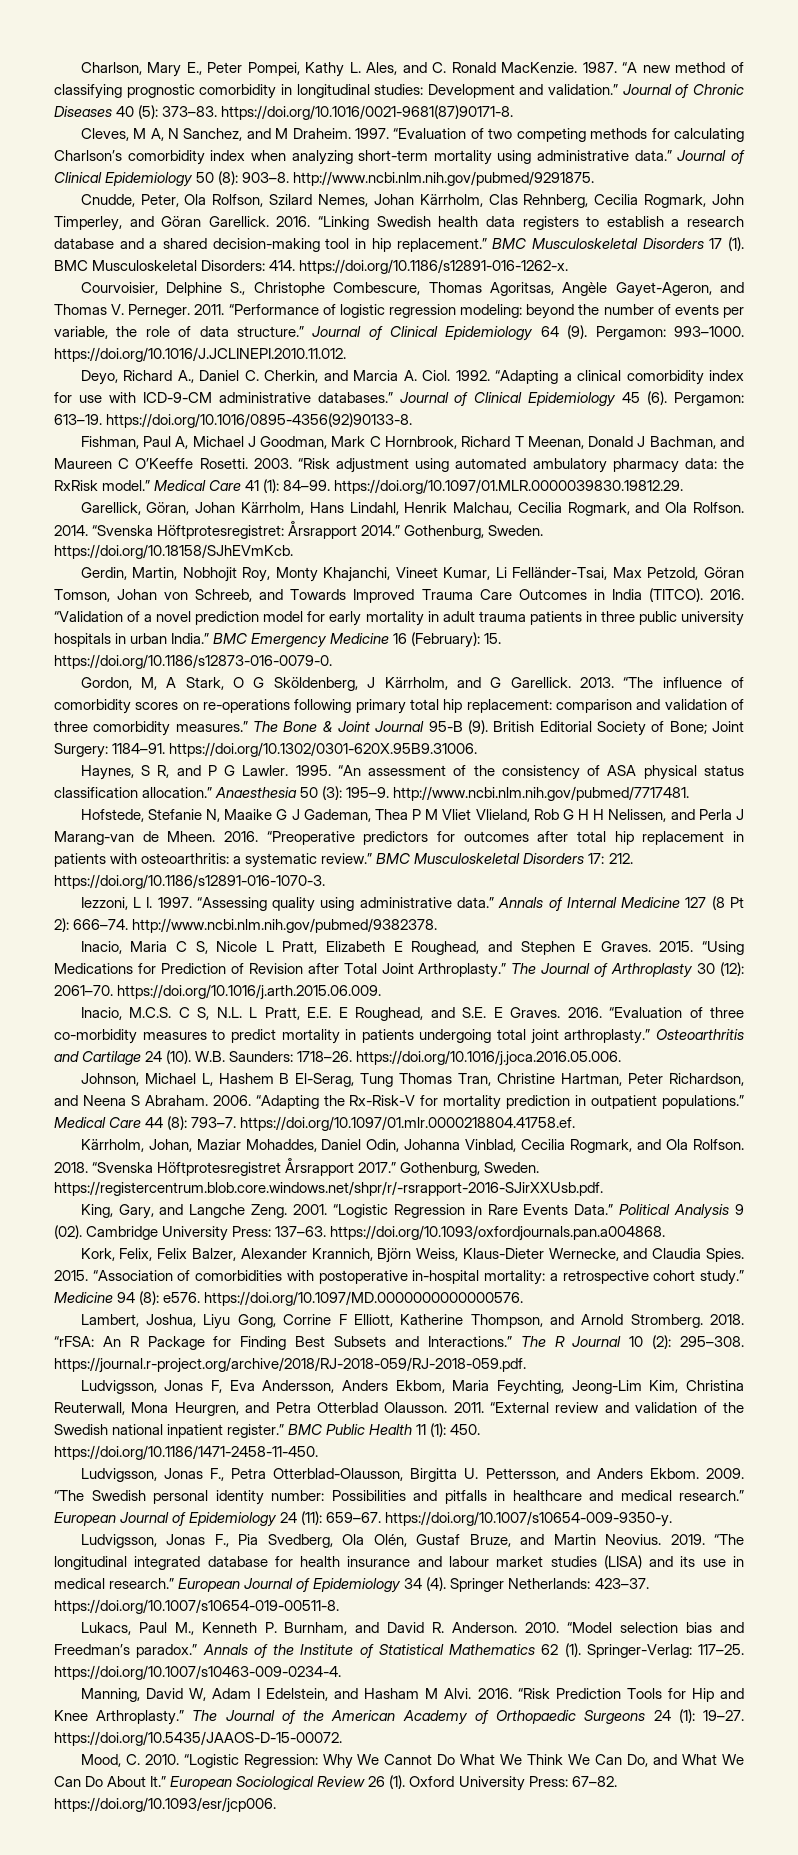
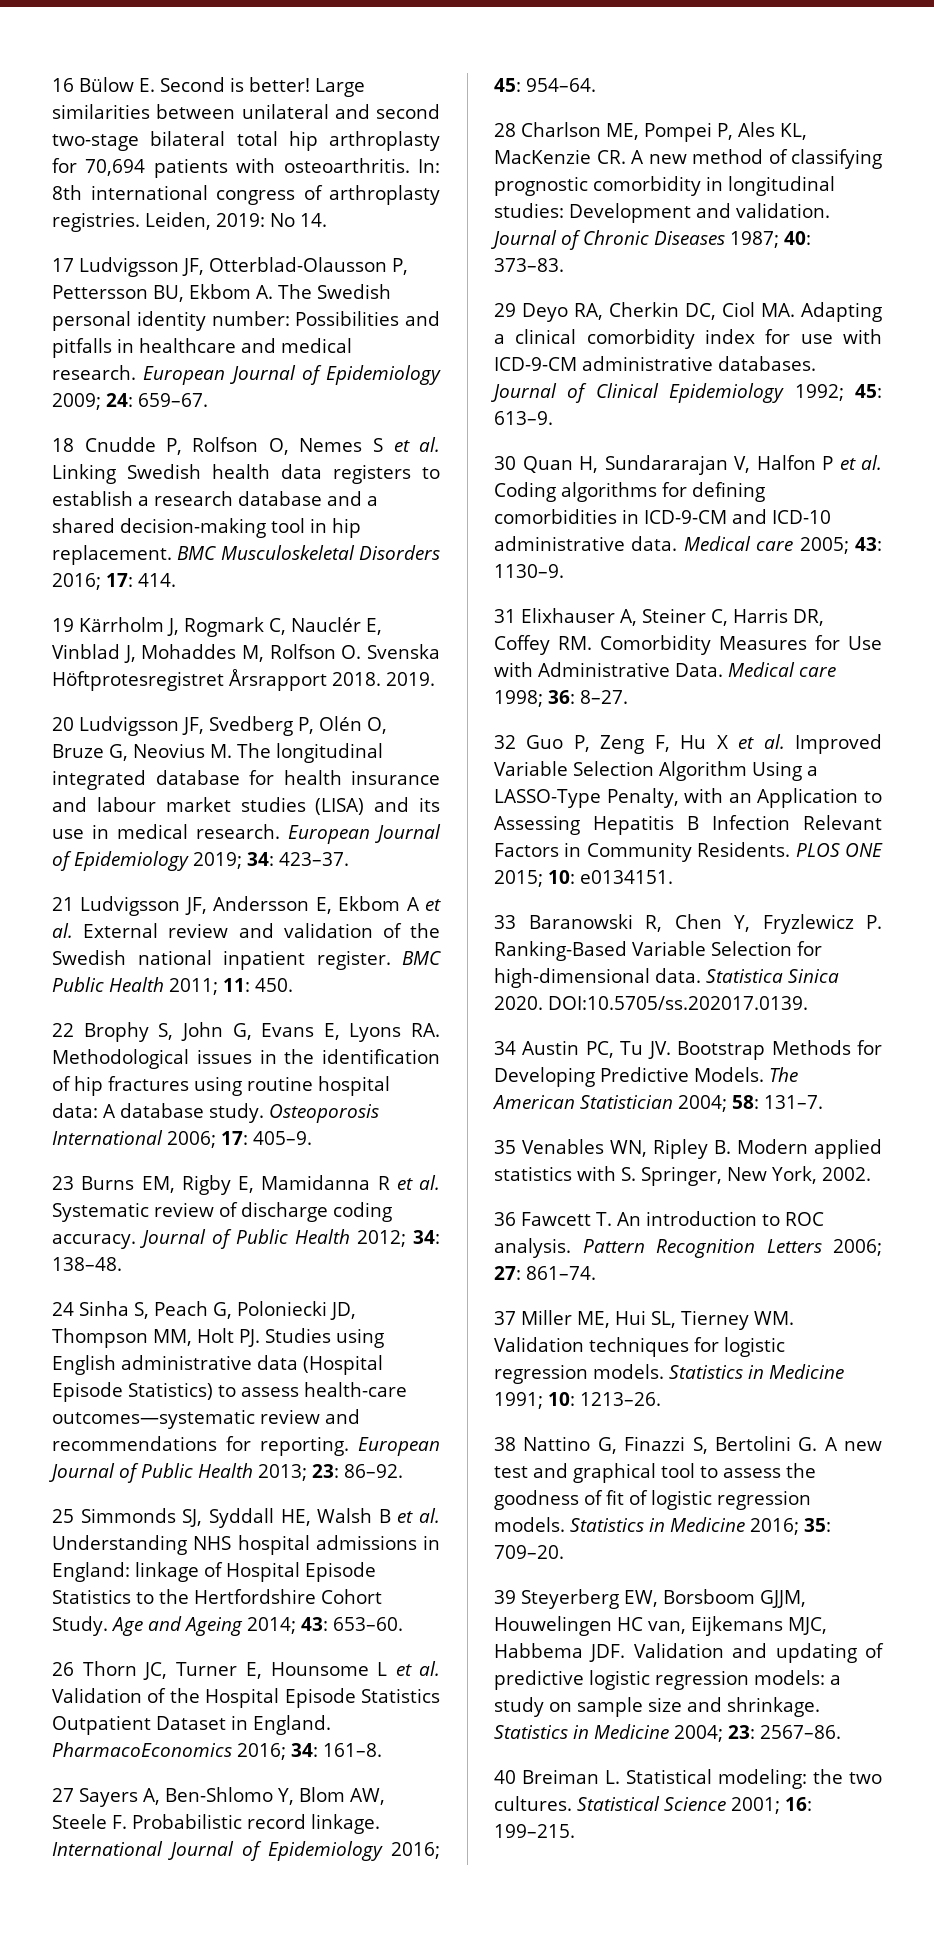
[80,62,745,77] [54,84,744,99] [54,105,514,120] [80,128,744,142] [54,150,745,165] [54,171,595,187] [80,194,744,208] [54,216,370,231] Charlson, Mary E., Peter Pompei, Kathy L. Ales, and C. Ronald MacKenzie. 1987. “A new method of classifying prognostic comorbidity in longitudinal studies: Development and validation.” Journal of Chronic Diseases 40 (5): 373–83. https://doi.org/10.1016/0021-9681(87)90171-8. // Cleves, M A, N Sanchez, and M Draheim. 1997. “Evaluation of two competing methods for calculating Charlson’s comorbidity index when analyzing short-term mortality using administrative data.” Journal of Clinical Epidemiology 50 (8): 903–8. http://www.ncbi.nlm.nih.gov/pubmed/9291875. // Cnudde, Peter, Ola Rolfson, Szilard Nemes, Johan Kärrholm, Clas Rehnberg, Cecilia Rogmark, John Timperley, and Göran Garellick. 2016. “Linking -> [52,77,365,97] [52,104,440,119] [52,131,440,151] [52,158,440,178] [52,185,440,205] [52,212,327,232] [52,257,408,277] [52,284,391,302] [52,311,440,331] [52,338,352,358] [52,365,441,385] [52,393,208,410] [52,437,440,455] [52,464,116,484] 16 Bülow E. Second is better! Large similarities between unilateral and second two-stage bilateral total hip arthroplasty for 70,694 patients with osteoarthritis. In: 8th international congress of arthroplasty registries. Leiden, 2019: No 14. // 17 Ludvigsson JF, Otterblad-Olausson P, Pettersson BU, Ekbom A. The Swedish personal identity number: Possibilities and pitfalls in healthcare and medical research. European Journal of Epidemiology 2009; 24: 659–67. // 18 Cnudde P, Rolfson O, Nemes S et al. Linking
[396,237,745,252] [54,259,569,274] [80,282,744,297] [54,304,744,319] [54,325,744,341] [54,347,346,362] [80,370,744,385] [54,391,744,407] [54,413,413,428] [80,436,744,449] [54,458,744,473] [54,479,684,494] [80,502,744,516] [54,521,544,539] [54,544,293,559] [80,567,744,582] [54,588,745,603] [54,611,744,626] [54,632,502,648] [54,654,332,669] [80,677,745,691] [54,699,745,714] [54,720,744,736] [54,742,478,758] [80,765,745,780] [54,786,690,801] [80,809,744,822] [54,831,744,845] [54,853,633,868] [54,874,325,889] [80,896,744,912] [54,918,438,933] [80,941,744,955] [54,962,745,978] [54,984,382,1000] [80,1007,745,1021] [54,1029,744,1044] [54,1050,622,1066] [80,1073,744,1087] [54,1095,744,1110] [54,1116,576,1131] [80,1139,744,1153] [54,1158,540,1176] [54,1181,603,1196] [80,1204,744,1219] [54,1225,666,1241] [80,1248,744,1263] [54,1270,745,1285] [54,1291,524,1306] [80,1314,744,1329] [54,1335,745,1350] [54,1357,526,1373] [80,1380,745,1395] [54,1402,744,1416] [54,1423,481,1438] [54,1445,318,1460] [80,1468,745,1482] [54,1490,744,1505] [54,1511,673,1527] [80,1534,745,1548] replacement.” BMC Musculoskeletal Disorders 17 (1). BMC Musculoskeletal Disorders: 414. https://doi.org/10.1186/s12891-016-1262-x. // Courvoisier, Delphine S., Christophe Combescure, Thomas Agoritsas, Angèle Gayet-Ageron, and Thomas V. Perneger. 2011. “Performance of logistic regression modeling: beyond the number of events per variable, the role of data structure.” Journal of Clinical Epidemiology 64 (9). Pergamon: 993–1000. https://doi.org/10.1016/J.JCLINEPI.2010.11.012. // Deyo, Richard A., Daniel C. Cherkin, and Marcia A. Ciol. 1992. “Adapting a clinical comorbidity index for use with ICD-9-CM administrative databases.” Journal of Clinical Epidemiology 45 (6). Pergamon: 613–19. https://doi.org/10.1016/0895-4356(92)90133-8. // Fishman, Paul A, Michael J Goodman, Mark C Hornbrook, Richard T Meenan, Donald J Bachman, and Maureen C O’Keeffe Rosetti. 2003. “Risk adjustment using automated ambulatory pharmacy data: the RxRisk model.” Medical Care 41 (1): 84–99. https://doi.org/10.1097/01.MLR.0000039830.19812.29. // Garellick, Göran, Johan Kärrholm, Hans Lindahl, Henrik Malchau, Cecilia Rogmark, and Ola Rolfson. 2014. “Svenska Höftprotesregistret: Årsrapport 2014.” Gothenburg, Sweden. https://doi.org/10.18158/SJhEVmKcb. // Gerdin, Martin, Nobhojit Roy, Monty Khajanchi, Vineet Kumar, Li Felländer-Tsai, Max Petzold, Göran Tomson, Johan von Schreeb, and Towards Improved Trauma Care Outcomes in India (TITCO). 2016. “Validation of a novel prediction model for early mortality in adult trauma patients in three public university hospitals in urban India.” BMC Emergency Medicine 16 (February): 15. https://doi.org/10.1186/s12873-016-0079-0. // Gordon, M, A Stark, O G Sköldenberg, J Kärrholm, and G Garellick. 2013. “The influence of comorbidity scores on re-operations following primary total hip replacement: comparison and validation of three comorbidity measures.” The Bone & Joint Journal 95-B (9). British Editorial Society of Bone; Joint Surgery: 1184–91. https://doi.org/10.1302/0301-620X.95B9.31006. // Haynes, S R, and P G Lawler. 1995. “An assessment of the consistency of ASA physical status classification allocation.” Anaesthesia 50 (3): 195–9. http://www.ncbi.nlm.nih.gov/pubmed/7717481. // Hofstede, Stefanie N, Maaike G J Gademan, Thea P M Vliet Vlieland, Rob G H H Nelissen, and Perla J Marang-van de Mheen. 2016. “Preoperative predictors for outcomes after total hip replacement in patients with osteoarthritis: a systematic review.” BMC Musculoskeletal Disorders 17: 212. https://doi.org/10.1186/s12891-016-1070-3. // Iezzoni, L I. 1997. “Assessing quality using administrative data.” Annals of Internal Medicine 127 (8 Pt 2): 666–74. http://www.ncbi.nlm.nih.gov/pubmed/9382378. // Inacio, Maria C S, Nicole L Pratt, Elizabeth E Roughead, and Stephen E Graves. 2015. “Using Medications for Prediction of Revision after Total Joint Arthroplasty.” The Journal of Arthroplasty 30 (12): 2061–70. https://doi.org/10.1016/j.arth.2015.06.009. // Inacio, M.C.S. C S, N.L. L Pratt, E.E. E Roughead, and S.E. E Graves. 2016. “Evaluation of three co-morbidity measures to predict mortality in patients undergoing total joint arthroplasty.” Osteoarthritis and Cartilage 24 (10). W.B. Saunders: 1718–26. https://doi.org/10.1016/j.joca.2016.05.006. // Johnson, Michael L, Hashem B El-Serag, Tung Thomas Tran, Christine Hartman, Peter Richardson, and Neena S Abraham. 2006. “Adapting the Rx-Risk-V for mortality prediction in outpatient populations.” Medical Care 44 (8): 793–7. https://doi.org/10.1097/01.mlr.0000218804.41758.ef. // Kärrholm, Johan, Maziar Mohaddes, Daniel Odin, Johanna Vinblad, Cecilia Rogmark, and Ola Rolfson. 2018. “Svenska Höftprotesregistret Årsrapport 2017.” Gothenburg, Sweden. https://registercentrum.blob.core.windows.net/shpr/r/-rsrapport-2016-SJirXXUsb.pdf. // King, Gary, and Langche Zeng. 2001. “Logistic Regression in Rare Events Data.” Political Analysis 9 (02). Cambridge University Press: 137–63. https://doi.org/10.1093/oxfordjournals.pan.a004868. // Kork, Felix, Felix Balzer, Alexander Krannich, Björn Weiss, Klaus-Dieter Wernecke, and Claudia Spies. 2015. “Association of comorbidities with postoperative in-hospital mortality: a retrospective cohort study.” Medicine 94 (8): e576. https://doi.org/10.1097/MD.0000000000000576. // Lambert, Joshua, Liyu Gong, Corrine F Elliott, Katherine Thompson, and Arnold Stromberg. 2018. “rFSA: An R Package for Finding Best Subsets and Interactions.” The R Journal 10 (2): 295–308. https://journal.r-project.org/archive/2018/RJ-2018-059/RJ-2018-059.pdf. // Ludvigsson, Jonas F, Eva Andersson, Anders Ekbom, Maria Feychting, Jeong-Lim Kim, Christina Reuterwall, Mona Heurgren, and Petra Otterblad Olausson. 2011. “External review and validation of the Swedish national inpatient register.” BMC Public Health 11 (1): 450. https://doi.org/10.1186/1471-2458-11-450. // Ludvigsson, Jonas F., Petra Otterblad-Olausson, Birgitta U. Pettersson, and Anders Ekbom. 2009. “The Swedish personal identity number: Possibilities and pitfalls in healthcare and medical research.” European Journal of Epidemiology 24 (11): 659–67. https://doi.org/10.1007/s10654-009-9350-y. // Ludvigsson, Jonas F., Pia Svedberg, Ola Olén, Gustaf Bruze, and Martin Neovius. 2019. “The -> [52,545,440,565] [52,573,176,590] [52,617,382,637] [52,644,440,663] [52,669,435,691] [52,716,387,736] [52,743,271,761] replacement. BMC Musculoskeletal Disorders 2016; 17: 414. // 19 Kärrholm J, Rogmark C, Nauclér E, Vinblad J, Mohaddes M, Rolfson O. Svenska Höftprotesregistret Årsrapport 2018. 2019. // 20 Ludvigsson JF, Svedberg P, Olén O, Bruze G, Neovius M. The
[109,1577,649,1593] [54,1599,339,1614] [80,1622,744,1635] [54,1643,744,1658] [54,1665,341,1680] [80,1688,745,1702] [54,1709,745,1725] [54,1731,342,1746] [80,1754,745,1769] [54,1775,617,1791] [54,1797,276,1813] research.” European Journal of Epidemiology 34 (4). Springer Netherlands: 423–37. https://doi.org/10.1007/s10654-019-00511-8. // Lukacs, Paul M., Kenneth P. Burnham, and David R. Anderson. 2010. “Model selection bias and Freedman’s paradox.” Annals of the Institute of Statistical Mathematics 62 (1). Springer-Verlag: 117–25. https://doi.org/10.1007/s10463-009-0234-4. // Manning, David W, Adam I Edelstein, and Hasham M Alvi. 2016. “Risk Prediction Tools for Hip and Knee Arthroplasty.” The Journal of the American Academy of Orthopaedic Surgeons 24 (1): 19–27. https://doi.org/10.5435/JAAOS-D-15-00072. // Mood, C. 2010. “Logistic Regression: Why We Cannot Do What We Think We Can Do, and What We Can Do About It.” European Sociological Review 26 (1). Oxford University Press: 67–82. https://doi.org/10.1093/esr/jcp006. -> [196,824,441,844] [52,851,349,871] [52,896,441,916] [52,923,440,938] [52,950,441,970] [52,977,293,995] [52,1022,440,1042] [52,1049,440,1069] [52,1076,390,1096] [52,1103,379,1123] [52,1130,312,1148] [52,1175,440,1195] [52,1202,392,1222] [52,1229,440,1249] [52,1257,122,1271] [52,1301,356,1320] [52,1328,384,1348] [52,1355,383,1375] [52,1382,407,1402] [52,1409,360,1429] [52,1436,440,1456] [49,1463,403,1483] [52,1508,440,1528] [52,1535,440,1555] [52,1562,376,1582] [52,1589,382,1604] [52,1616,403,1636] [52,1661,440,1680] [52,1688,440,1708] [52,1715,331,1735] [52,1742,382,1760] [52,1787,385,1807] [52,1814,380,1834] [52,1841,440,1861] [494,78,596,92] [494,122,807,142] [494,149,882,169] [494,176,835,196] [494,203,830,223] [491,230,811,250] [494,258,564,272] [494,302,882,322] [494,329,882,349] [494,356,816,371] [491,383,882,403] [494,411,553,425] [494,455,882,475] [494,482,765,502] [494,509,831,524] [494,536,882,554] [494,564,564,578] [494,608,824,626] [494,635,882,655] [494,662,836,677] [494,690,628,707] [494,734,882,754] [494,761,818,781] [494,788,882,808] [494,815,882,835] [494,842,883,862] [494,870,673,887] [494,914,883,934] [494,941,822,961] [494,968,839,988] [494,996,808,1010] [494,1040,882,1060] [494,1067,798,1087] [492,1095,823,1112] [494,1139,882,1159] [494,1166,871,1186] [494,1211,824,1226] [494,1238,882,1258] [494,1266,596,1280] [494,1310,794,1330] [494,1337,785,1357] [494,1364,844,1384] [494,1392,661,1409] [494,1436,882,1454] [494,1463,816,1483] [494,1490,811,1510] [494,1517,831,1535] [494,1545,564,1559] [494,1589,806,1609] [494,1616,827,1636] [494,1643,884,1663] [494,1670,841,1690] [494,1697,820,1717] [494,1724,841,1742] [494,1769,882,1789] [494,1796,812,1814] [494,1824,575,1838] research. European Journal of Epidemiology 2019; 34: 423–37. // 21 Ludvigsson JF, Andersson E, Ekbom A et al. External review and validation of the Swedish national inpatient register. BMC Public Health 2011; 11: 450. // 22 Brophy S, John G, Evans E, Lyons RA. Methodological issues in the identification of hip fractures using routine hospital data: A database study. Osteoporosis International 2006; 17: 405–9. // 23 Burns EM, Rigby E, Mamidanna R et al. Systematic review of discharge coding accuracy. Journal of Public Health 2012; 34: 138–48. // 24 Sinha S, Peach G, Poloniecki JD, Thompson MM, Holt PJ. Studies using English administrative data (Hospital Episode Statistics) to assess health-care outcomes—systematic review and recommendations for reporting. European Journal of Public Health 2013; 23: 86–92. // 25 Simmonds SJ, Syddall HE, Walsh B et al. Understanding NHS hospital admissions in England: linkage of Hospital Episode Statistics to the Hertfordshire Cohort Study. Age and Ageing 2014; 43: 653–60. // 26 Thorn JC, Turner E, Hounsome L et al. Validation of the Hospital Episode Statistics Outpatient Dataset in England. PharmacoEconomics 2016; 34: 161–8. // 27 Sayers A, Ben-Shlomo Y, Blom AW, Steele F. Probabilistic record linkage. International Journal of Epidemiology 2016; 45: 954–64. // 28 Charlson ME, Pompei P, Ales KL, MacKenzie CR. A new method of classifying prognostic comorbidity in longitudinal studies: Development and validation. Journal of Chronic Diseases 1987; 40: 373–83. // 29 Deyo RA, Cherkin DC, Ciol MA. Adapting a clinical comorbidity index for use with ICD-9-CM administrative databases. Journal of Clinical Epidemiology 1992; 45: 613–9. // 30 Quan H, Sundararajan V, Halfon P et al. Coding algorithms for defining comorbidities in ICD-9-CM and ICD-10 administrative data. Medical care 2005; 43: 1130–9. // 31 Elixhauser A, Steiner C, Harris DR, Coffey RM. Comorbidity Measures for Use with Administrative Data. Medical care 1998; 36: 8–27. // 32 Guo P, Zeng F, Hu X et al. Improved Variable Selection Algorithm Using a LASSO-Type Penalty, with an Application to Assessing Hepatitis B Infection Relevant Factors in Community Residents. PLOS ONE 2015; 10: e0134151. // 33 Baranowski R, Chen Y, Fryzlewicz P. Ranking-Based Variable Selection for high-dimensional data. Statistica Sinica 2020. DOI:10.5705/ss.202017.0139. // 34 Austin PC, Tu JV. Bootstrap Methods for Developing Predictive Models. The American Statistician 2004; 58: 131–7. // 35 Venables WN, Ripley B. Modern applied statistics with S. Springer, New York, 2002. // 36 Fawcett T. An introduction to ROC analysis. Pattern Recognition Letters 2006; 27: 861–74. // 37 Miller ME, Hui SL, Tierney WM. Validation techniques for logistic regression models. Statistics in Medicine 1991; 10: 1213–26. // 38 Nattino G, Finazzi S, Bertolini G. A new test and graphical tool to assess the goodness of fit of logistic regression models. Statistics in Medicine 2016; 35: 709–20. // 39 Steyerberg EW, Borsboom GJJM, Houwelingen HC van, Eijkemans MJC, Habbema JDF. Validation and updating of predictive logistic regression models: a study on sample size and shrinkage. Statistics in Medicine 2004; 23: 2567–86. // 40 Breiman L. Statistical modeling: the two cultures. Statistical Science 2001; 16: 199–215.

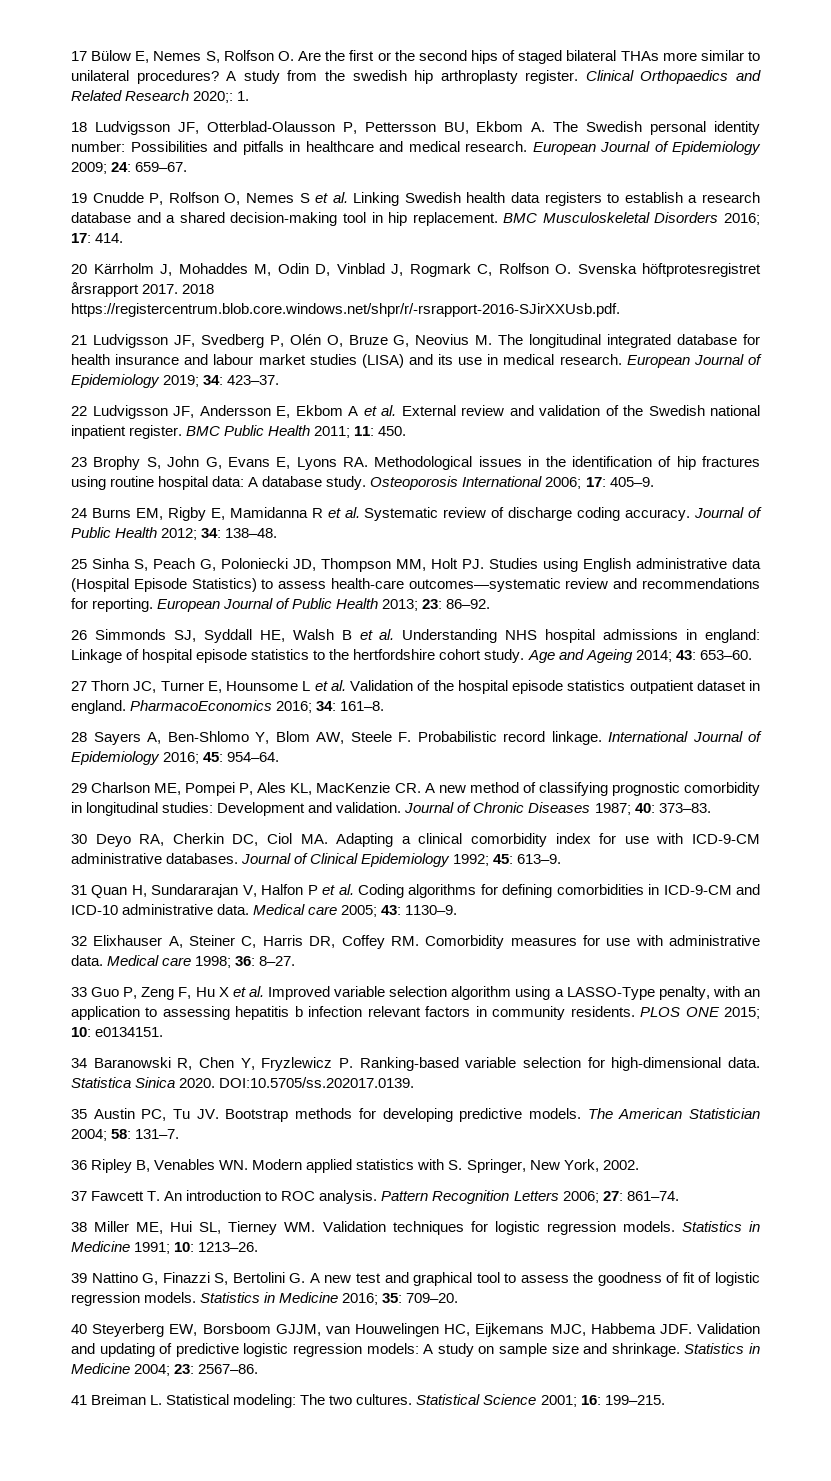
[52,77,365,97] [52,104,440,119] [52,131,440,151] [52,158,440,178] [52,185,440,205] [52,212,327,232] [52,258,74,272] 16 Bülow E. Second is better! Large similarities between unilateral and second two-stage bilateral total hip arthroplasty for 70,694 patients with osteoarthritis. In: 8th international congress of arthroplasty registries. Leiden, 2019: No 14. // 17 -> [71,50,760,64] [71,70,761,84] [71,90,250,103] [71,122,87,132] 17 Bülow E, Nemes S, Rolfson O. Are the first or the second hips of staged bilateral THAs more similar to unilateral procedures? A study from the swedish hip arthroplasty register. Clinical Orthopaedics and Related Research 2020;: 1. // 18
[52,438,74,452] 18 -> [71,193,87,203] 19
[52,618,74,632] 19 -> [71,264,87,274] 20
[184,617,382,637] [52,644,440,663] [52,669,435,691] [52,717,74,731] Rogmark C, Nauclér E, Vinblad J, Mohaddes M, Rolfson O. Svenska Höftprotesregistret Årsrapport 2018. 2019. // 20 -> [178,263,761,277] [71,282,215,297] [71,303,620,317] [71,335,87,345] Mohaddes M, Odin D, Vinblad J, Rogmark C, Rolfson O. Svenska höftprotesregistret årsrapport 2017. 2018 https://registercentrum.blob.core.windows.net/shpr/r/-rsrapport-2016-SJirXXUsb.pdf. // 21
[52,897,74,911] 21 -> [71,406,87,416] 22
[52,1023,74,1037] 22 -> [71,457,87,467] 23
[52,1176,74,1190] 23 -> [71,508,87,518] 24
[52,1302,74,1316] 24 -> [71,559,87,569] 25
[52,1509,74,1523] 25 -> [71,630,87,640] 26
[52,1562,376,1582] [52,1589,382,1604] [52,1616,108,1636] England: linkage of Hospital Episode Statistics to the Hertfordshire Cohort Study. -> [705,629,761,643] [71,649,525,663] england: Linkage of hospital episode statistics to the hertfordshire cohort study.
[52,1662,74,1676] 26 -> [71,681,87,691] 27
[205,1688,440,1708] [52,1715,331,1735] Hospital Episode Statistics Outpatient Dataset in England. -> [457,680,761,694] [71,700,126,714] hospital episode statistics outpatient dataset in england.
[52,1788,74,1802] 27 -> [71,732,87,742] 28
[494,123,516,137] 28 -> [71,783,87,793] 29
[494,303,516,317] 29 -> [71,834,87,844] 30
[494,456,516,470] 30 -> [71,885,87,895] 31
[494,609,516,623] 31 -> [71,936,87,946] 32
[719,635,882,650] [494,662,723,677] Measures for Use with Administrative Data. -> [510,935,761,946] [71,955,103,966] measures for use with administrative data.
[494,735,516,749] 32 -> [71,987,87,997] 33
[494,761,802,781] Variable Selection Algorithm Using -> [334,986,551,1000] variable selection algorithm using
[606,788,679,808] Penalty, -> [658,986,710,1000] penalty,
[757,788,882,808] [494,815,882,835] [494,842,791,862] Application to Assessing Hepatitis B Infection Relevant Factors in Community Residents. -> [71,1006,635,1020] application to assessing hepatitis b infection relevant factors in community residents.
[494,915,516,929] 33 -> [71,1058,87,1068] 34
[494,941,792,961] Ranking-Based Variable Selection -> [359,1057,581,1071] Ranking-based variable selection
[494,1041,516,1055] 34 -> [71,1109,87,1119] 35
[771,1040,882,1055] [494,1067,764,1087] Methods for Developing Predictive Models. -> [295,1108,581,1122] methods for developing predictive models.
[494,1139,732,1159] 35 Venables WN, Ripley B. -> [71,1159,249,1173] 36 Ripley B, Venables WN.
[494,1212,516,1226] 36 -> [71,1191,87,1201] 37
[494,1311,516,1325] 37 -> [71,1222,87,1232] 38
[494,1437,516,1451] 38 -> [71,1273,87,1283] 39
[494,1590,516,1604] 39 -> [71,1324,87,1334] 40
[494,1616,686,1636] Houwelingen HC van, -> [325,1323,471,1337] van Houwelingen HC,
[830,1675,841,1685] a -> [423,1344,434,1354] A
[494,1770,516,1784] 40 -> [71,1395,87,1405] 41
[813,1769,843,1784] the -> [300,1394,326,1405] The

